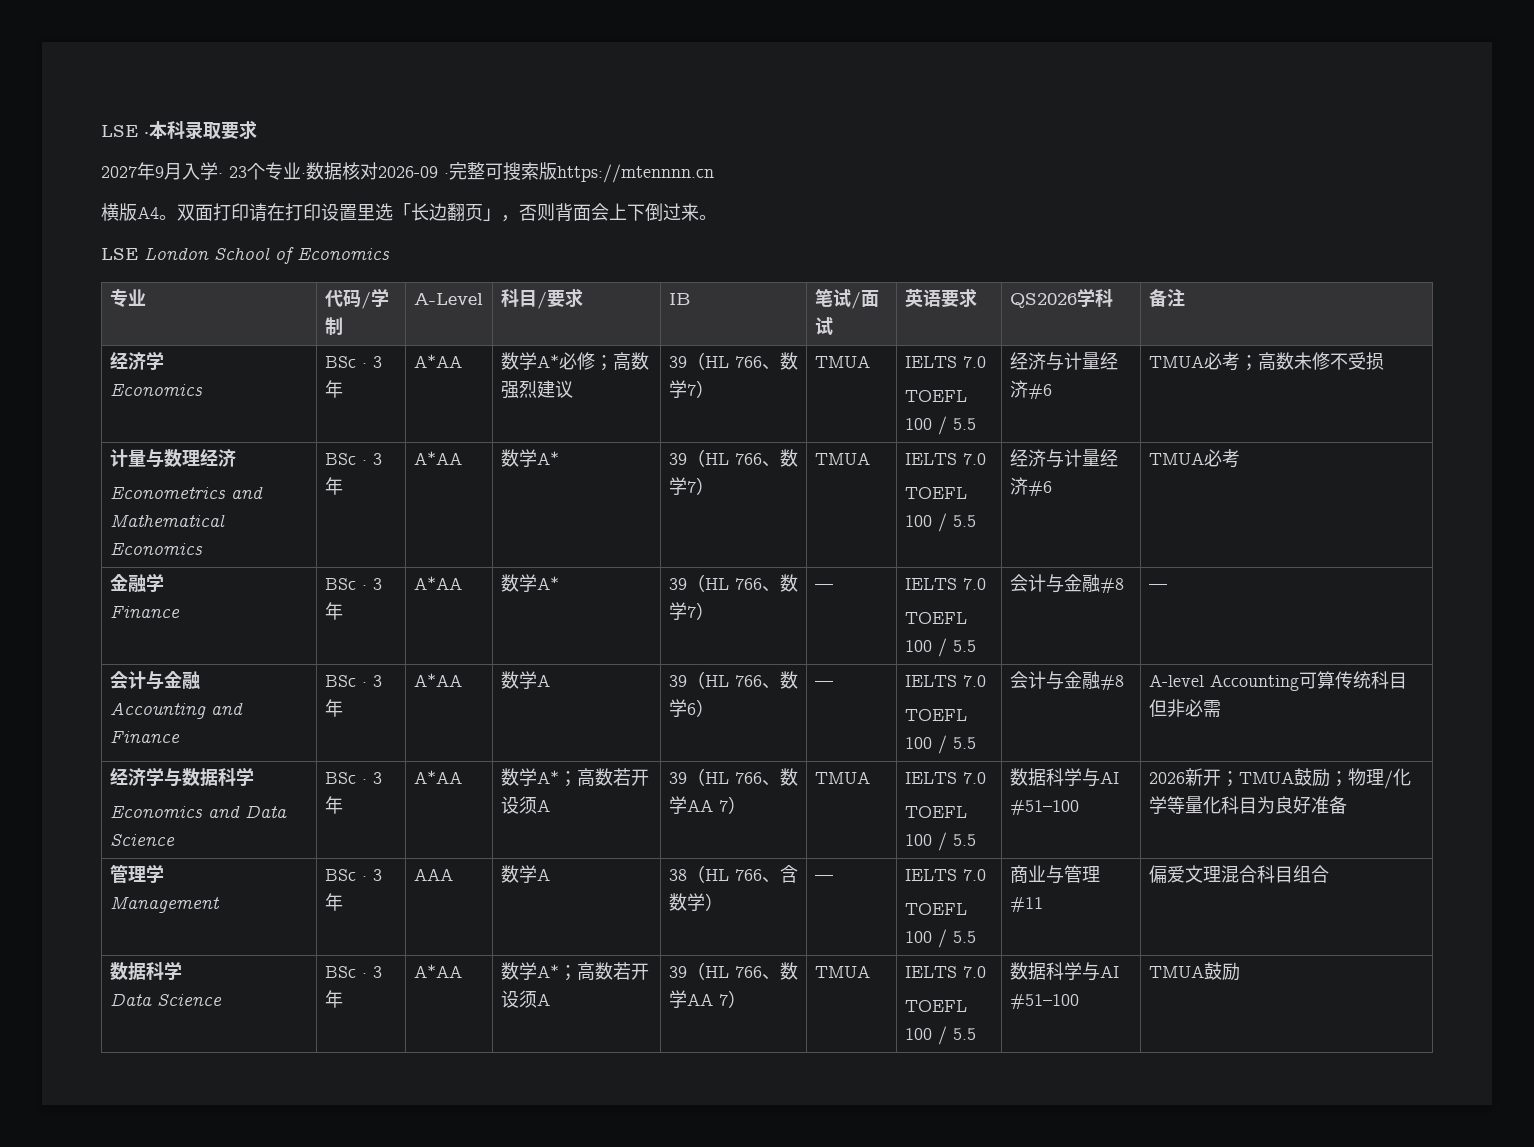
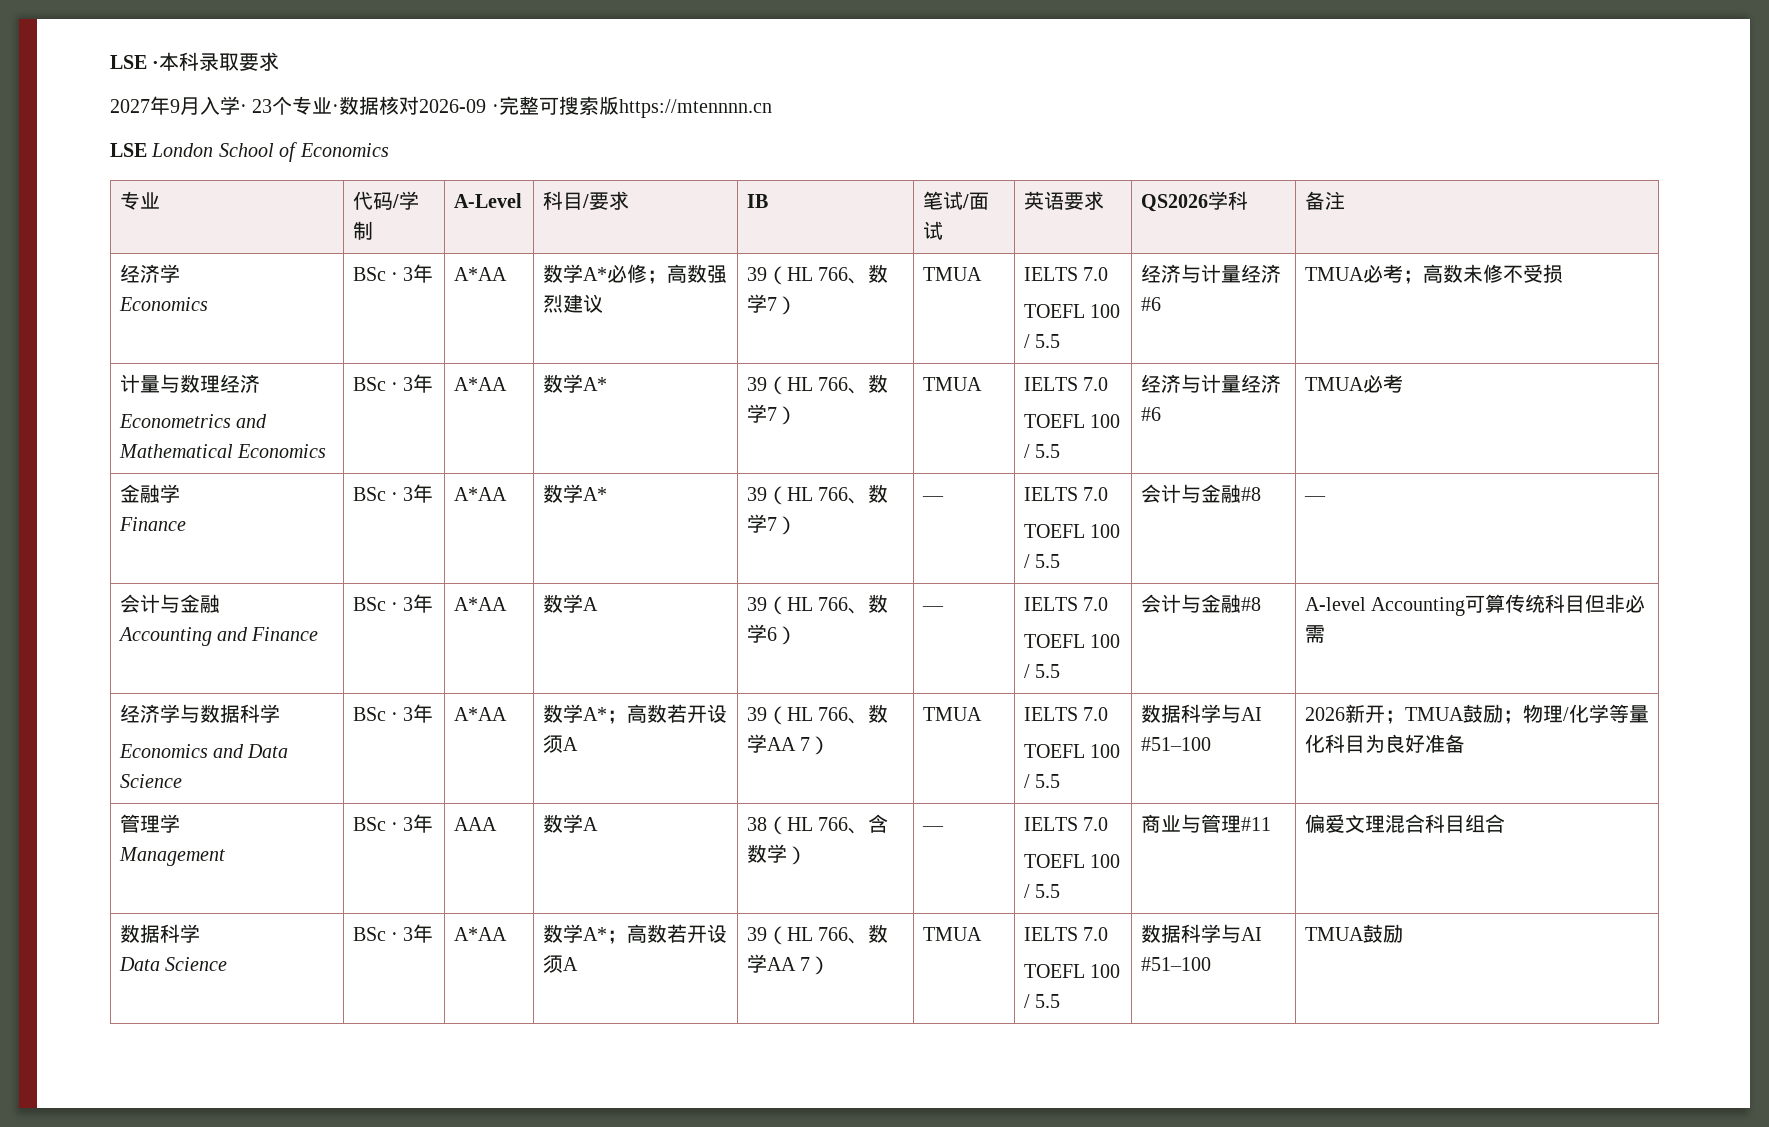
[101,203,717,222] // 横版A4。双面打印请在打印设置里选「长边翻页」，否则背面会上下倒过来。 -> (772, 108) none

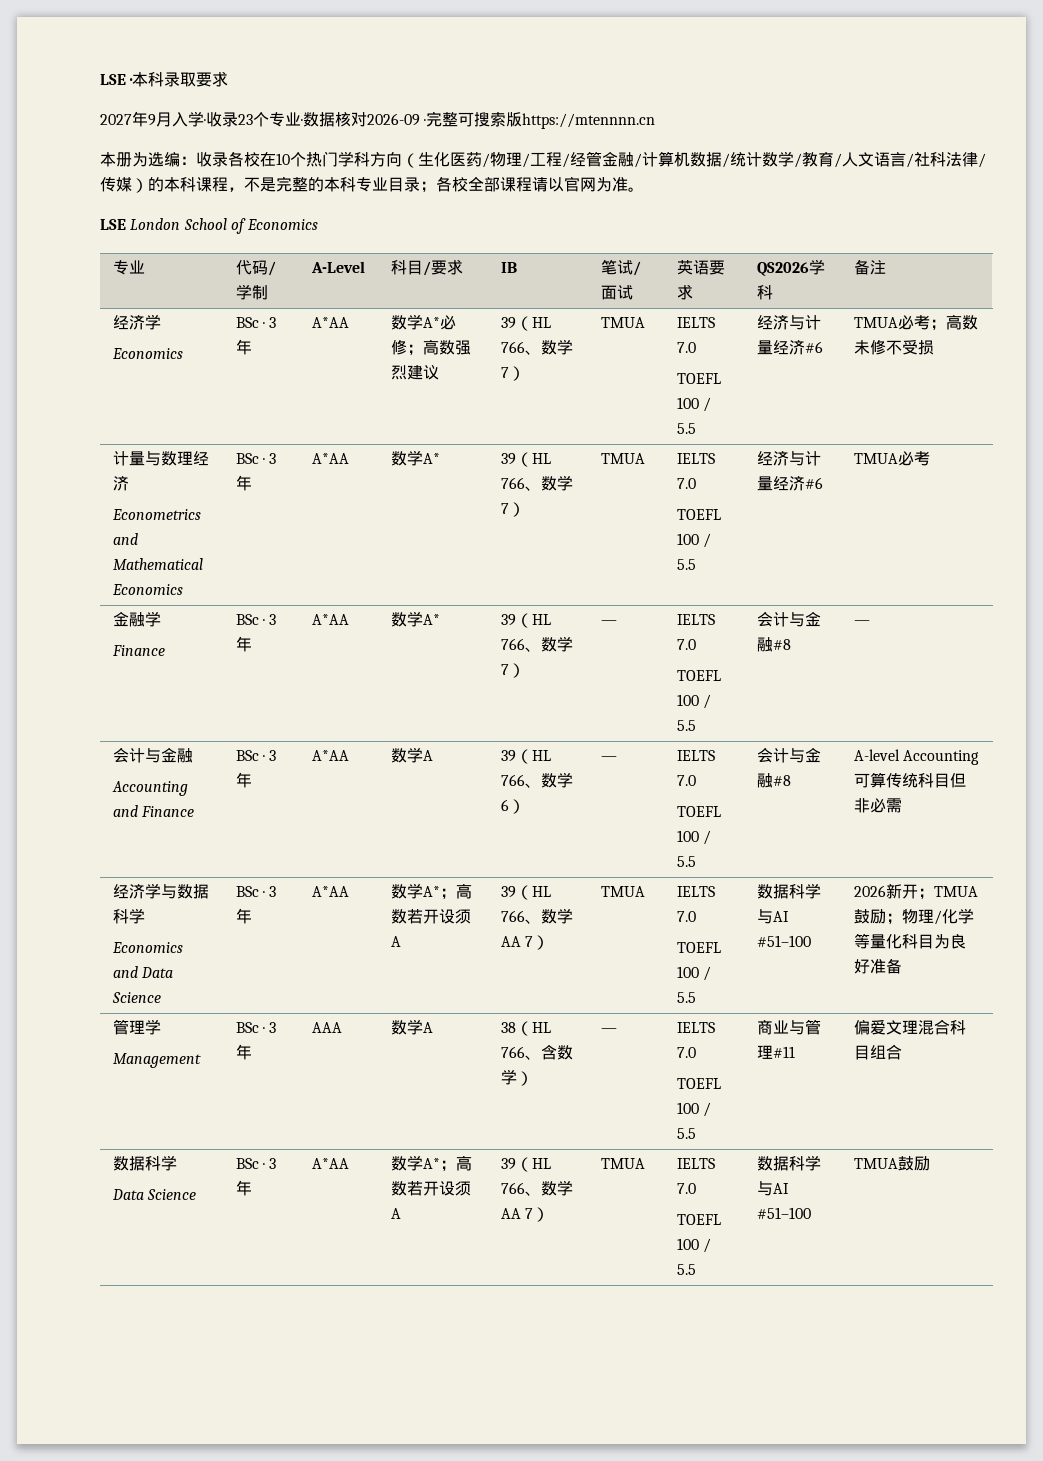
(247, 108) none -> [206,112,238,127] 收录
(772, 108) none -> [100,151,986,168] [100,176,644,193] // 本册为选编：收录各校在10个热门学科方向（生化医药/物理/工程/经管金融/计算机数据/统计数学/教育/人文语言/社科法律/传媒）的本科课程，不是完整的本科专业目录；各校全部课程请以官网为准。

